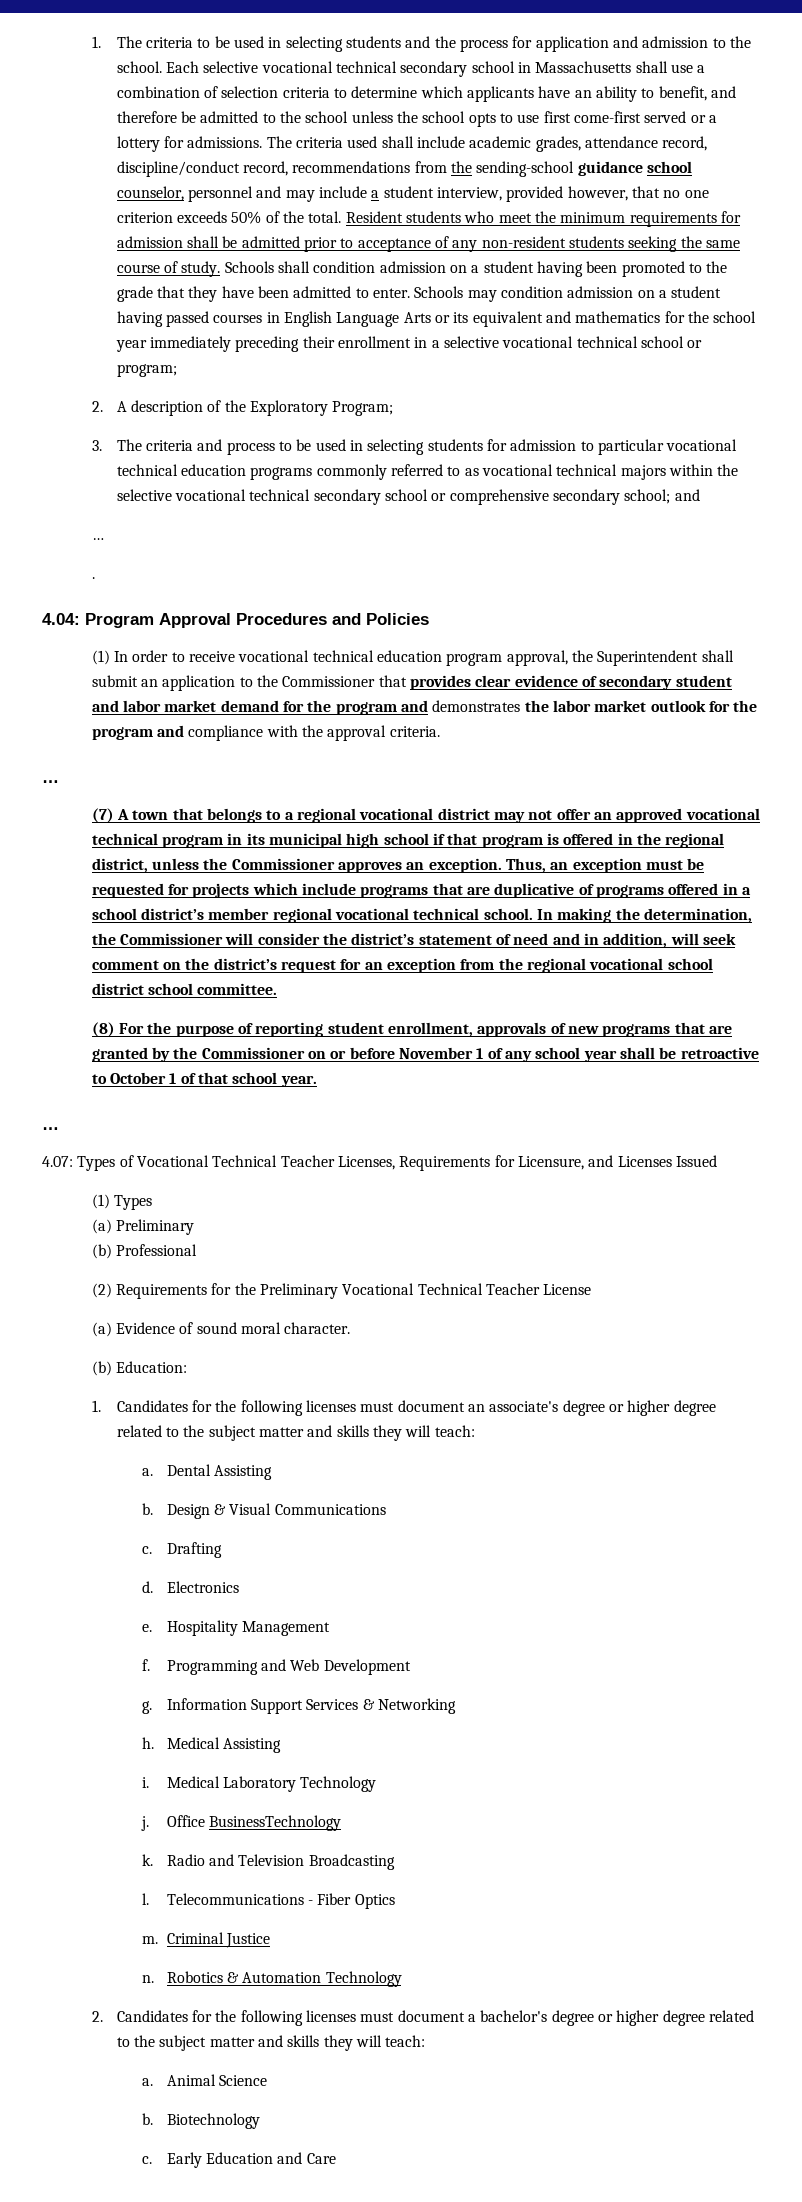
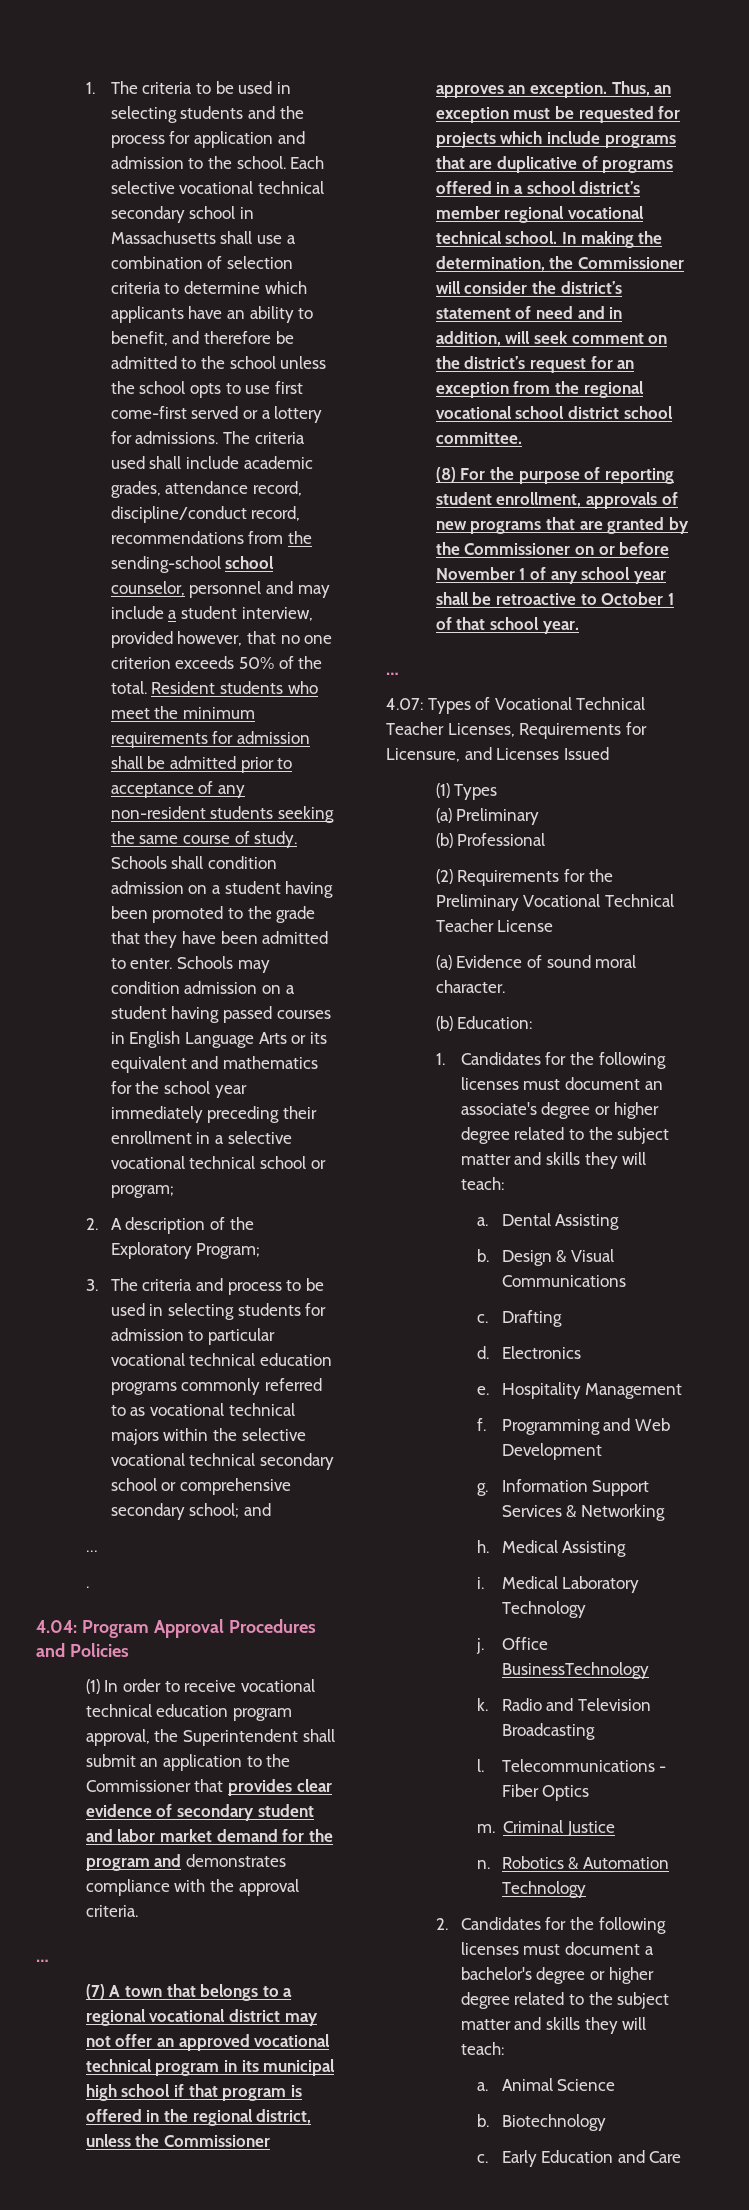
[577,161,643,176] guidance -> (221, 564) none
[524,700,758,712] [91,725,185,740] the labor market outlook for the program and -> (287, 1860) none

